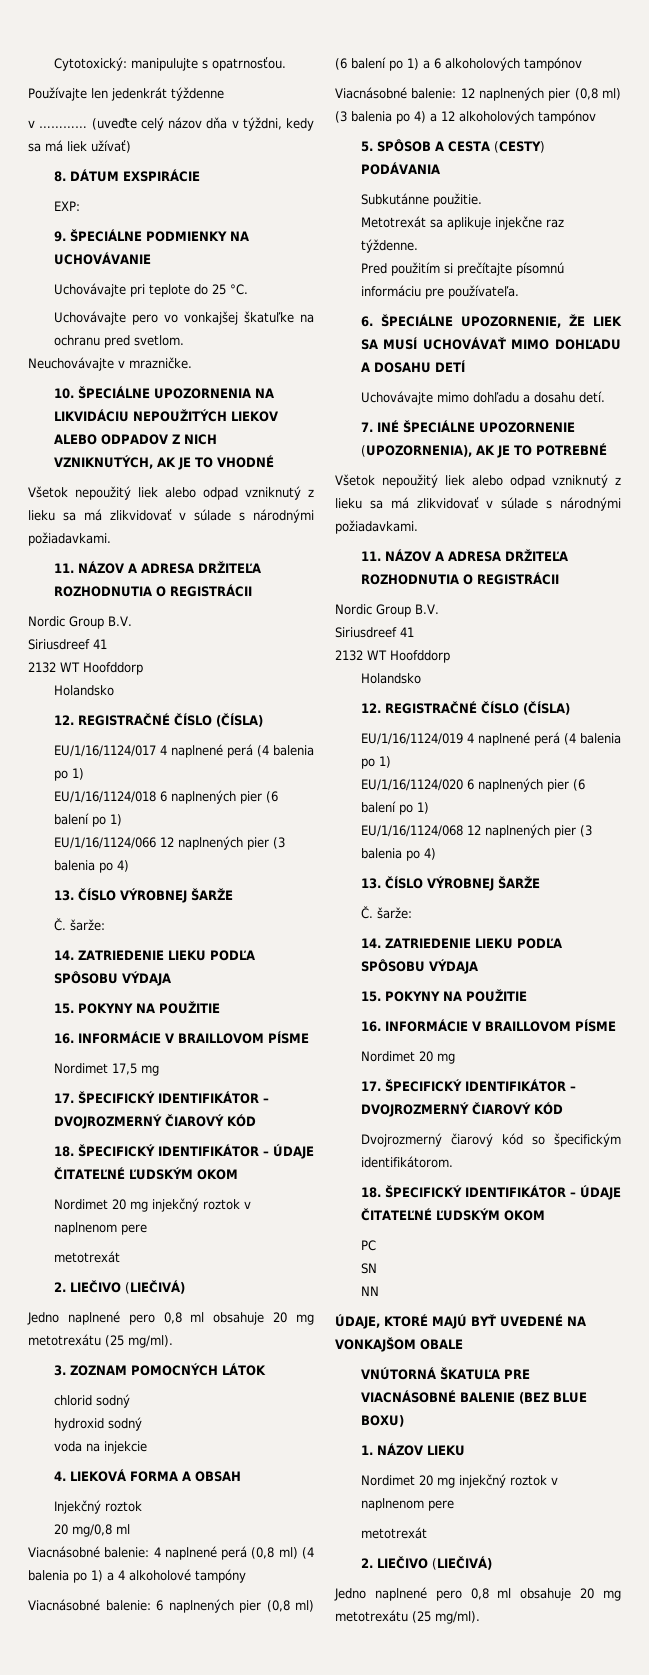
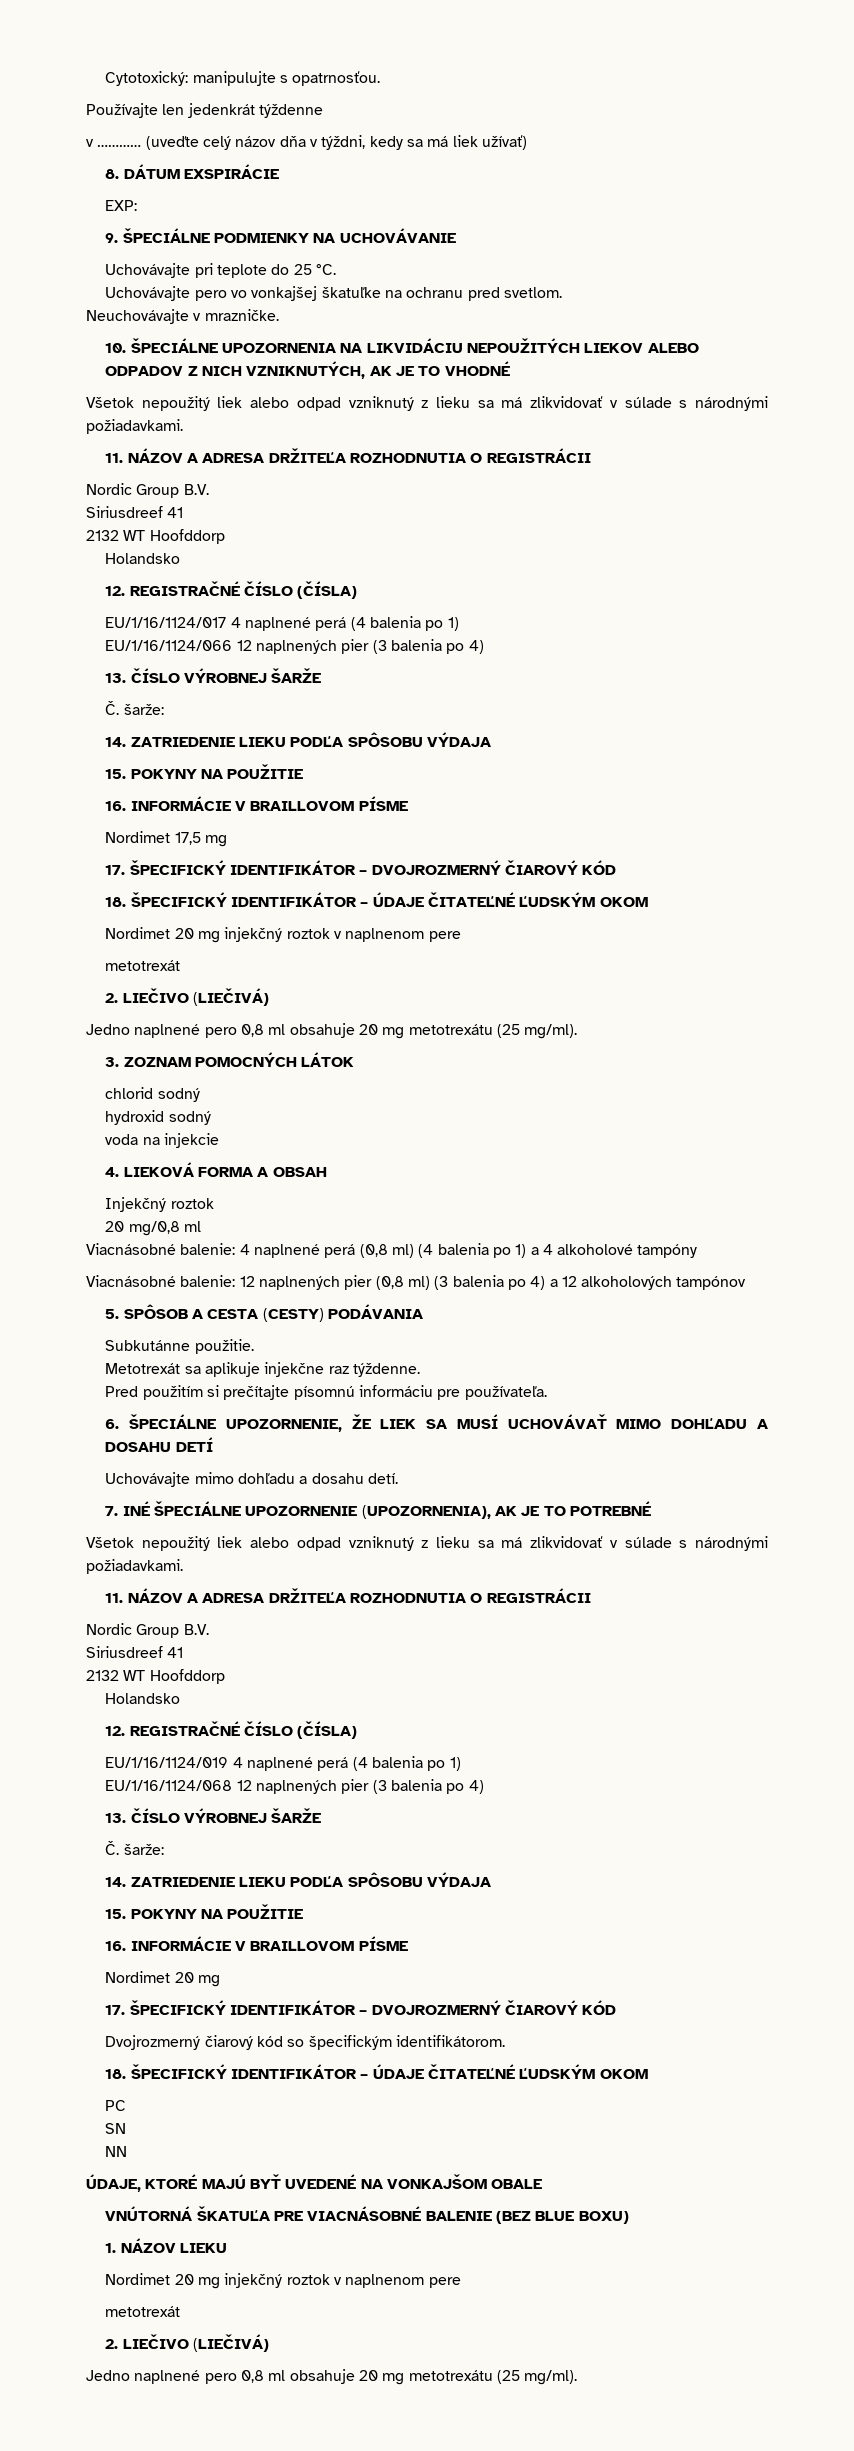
[53,790,278,804] [53,813,122,827] // EU/1/16/1124/018 6 naplnených pier (6 balení po 1) -> (459, 624) none
[28,1599,314,1613] [335,57,582,71] // Viacnásobné balenie: 6 naplnených pier (0,8 ml) (6 balení po 1) a 6 alkoholových tampónov -> (698, 1251) none
[360,778,585,792] [360,801,429,815] // EU/1/16/1124/020 6 naplnených pier (6 balení po 1) -> (461, 1764) none

